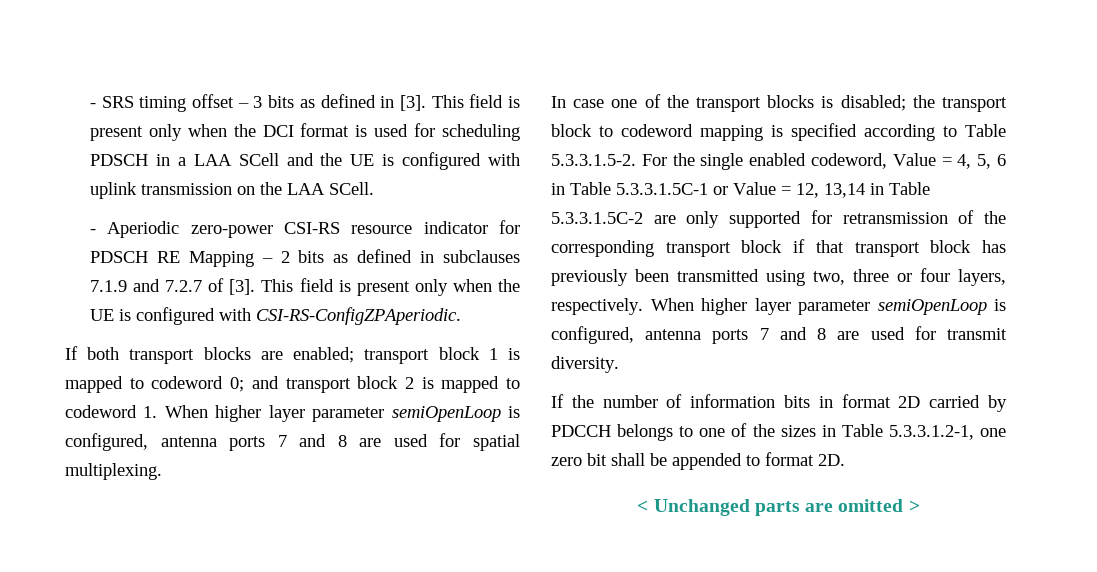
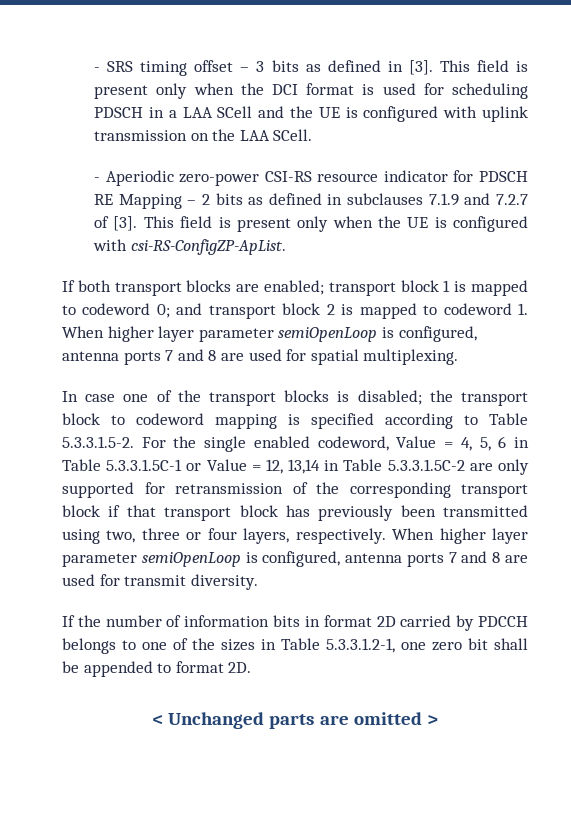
[256,307,462,325] CSI-RS-ConfigZPAperiodic. -> [130,239,286,255] csi-RS-ConfigZP-ApList.

